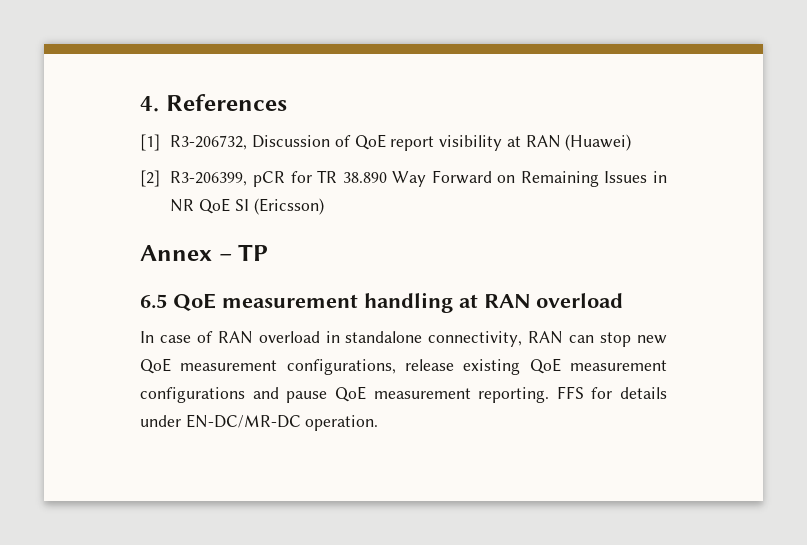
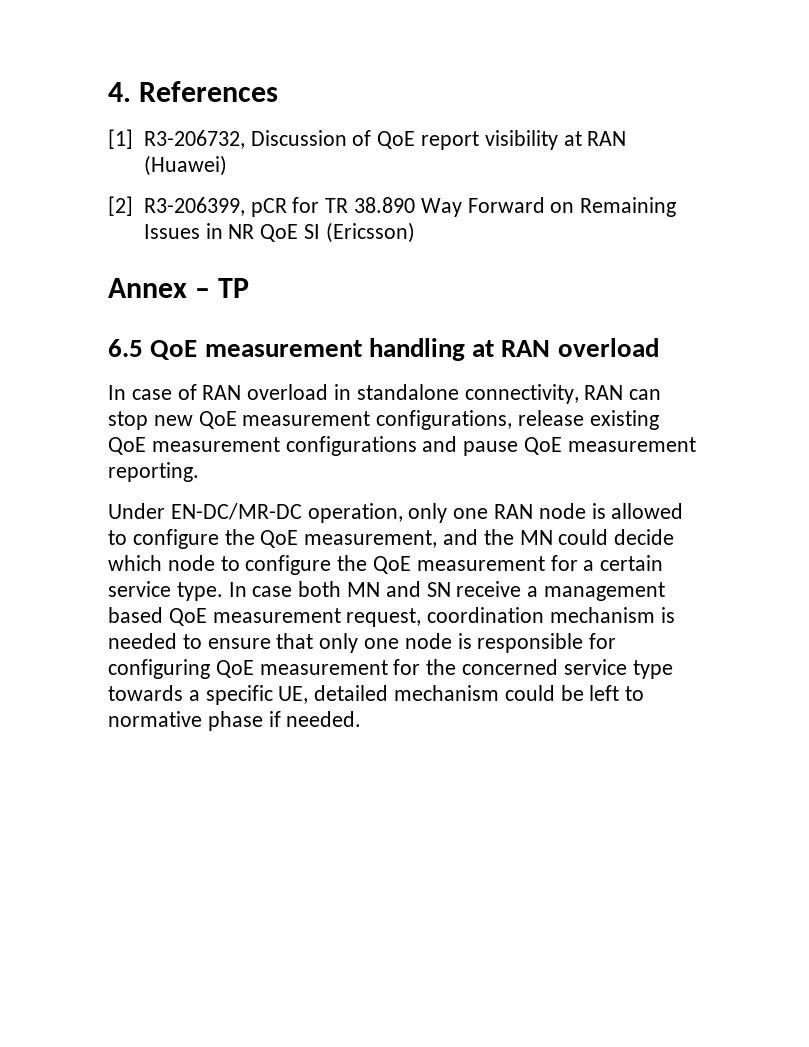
[556,386,667,399] [140,414,379,431] FFS for details under EN-DC/MR-DC operation. -> [108,503,684,523] [108,529,675,549] [108,555,664,575] [108,581,666,601] [108,607,675,627] [108,633,617,653] [108,659,673,679] [108,685,645,705] [108,711,362,731] // Under EN-DC/MR-DC operation, only one RAN node is allowed to configure the QoE measurement, and the MN could decide which node to configure the QoE measurement for a certain service type. In case both MN and SN receive a management based QoE measurement request, coordination mechanism is needed to ensure that only one node is responsible for configuring QoE measurement for the concerned service type towards a specific UE, detailed mechanism could be left to normative phase if needed.

